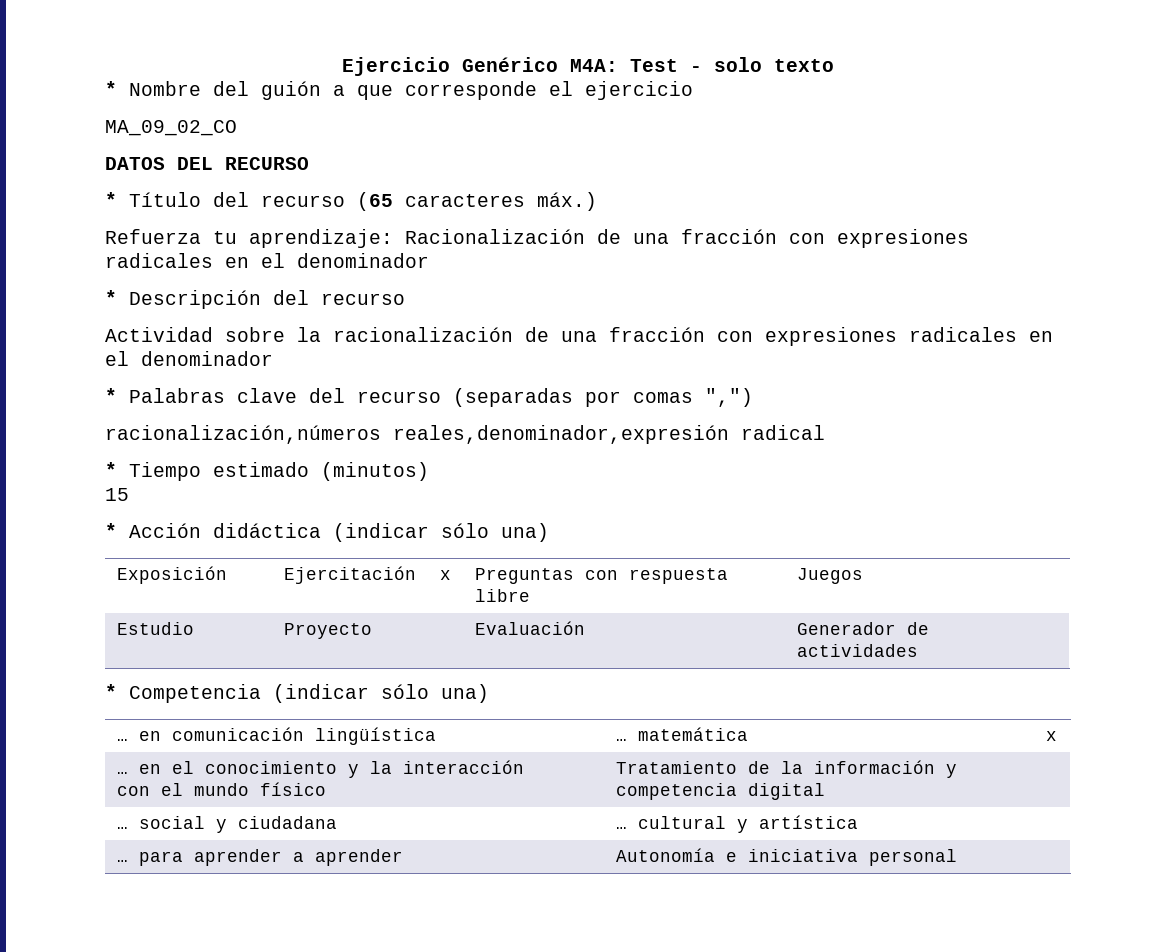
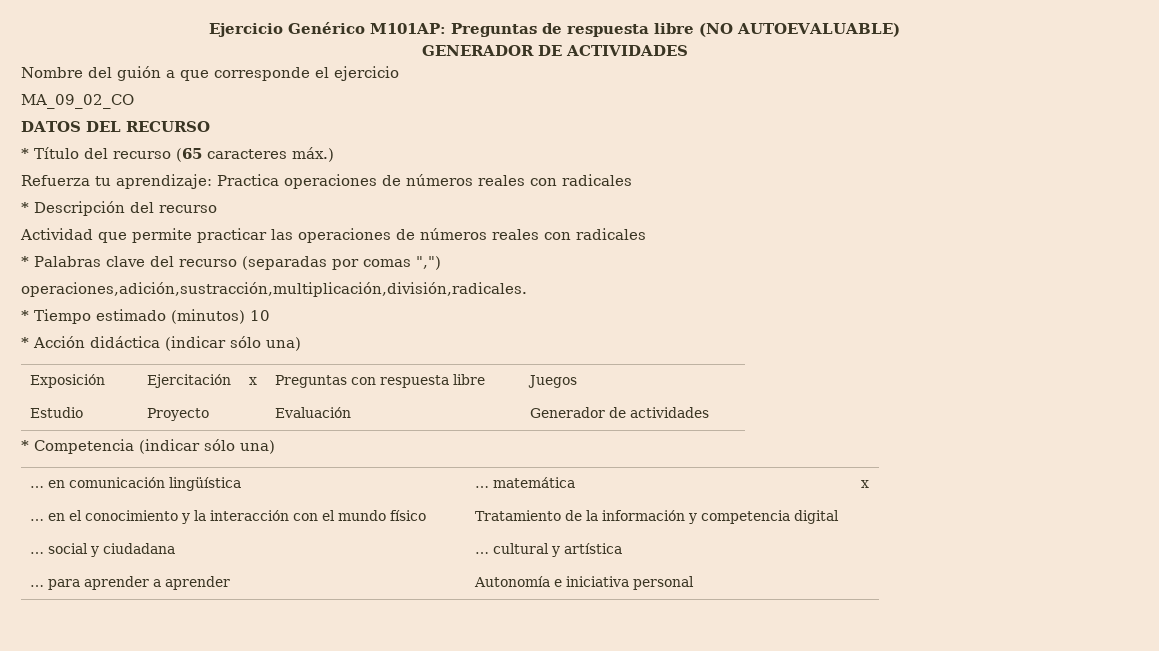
[570,57,834,72] [105,81,117,96] M4A: Test - solo texto // * -> [370,23,901,37] [421,45,688,56] M101AP: Preguntas de respuesta libre (NO AUTOEVALUABLE) // GENERADOR DE ACTIVIDADES //
[405,229,969,248] [105,253,429,268] Racionalización de una fracción con expresiones radicales en el denominador -> [217,174,632,189] Practica operaciones de números reales con radicales
[225,327,1053,346] [105,351,273,366] sobre la racionalización de una fracción con expresiones radicales en el denominador -> [98,228,646,243] que permite practicar las operaciones de números reales con radicales
[105,425,825,444] racionalización,números reales,denominador,expresión radical -> [21,282,527,297] operaciones,adición,sustracción,multiplicación,división,radicales.
[105,488,129,501] // 15 -> [250,310,270,321] 10

